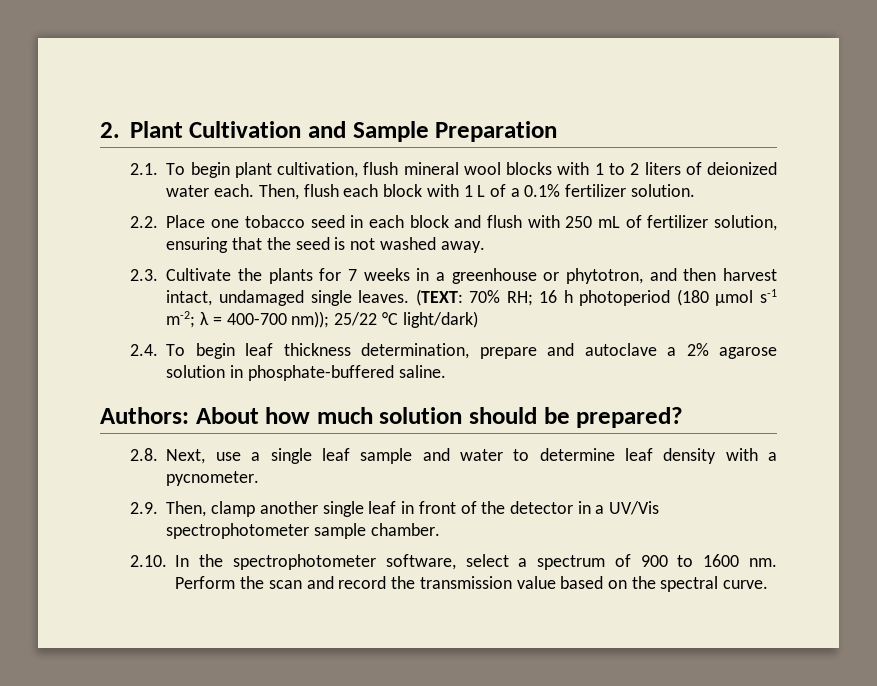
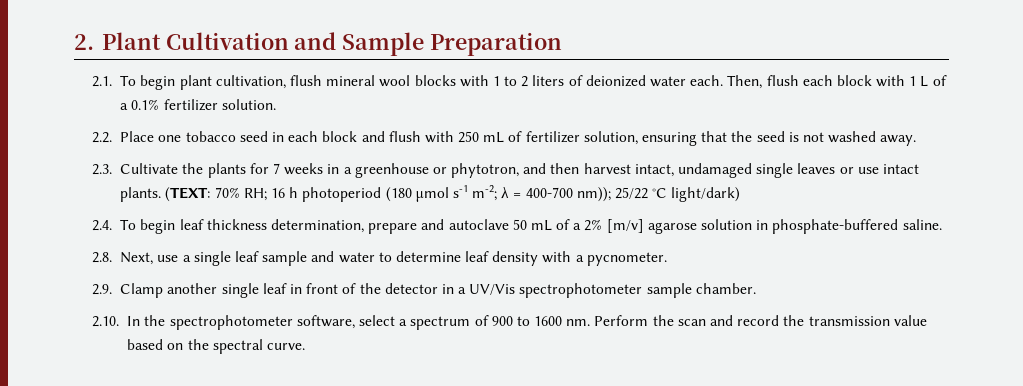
[358,290,410,303] leaves. -> [797,163,919,174] [120,187,162,202] leaves or use intact plants.
(657, 349) none -> [512,219,571,231] 50 mL of
(709, 349) none -> [606,219,644,233] [m/v]
[100,407,684,428] // Authors: About how much solution should be prepared? -> (942, 224) none
[166,501,256,517] Then, clamp -> [120,283,164,298] Clamp

